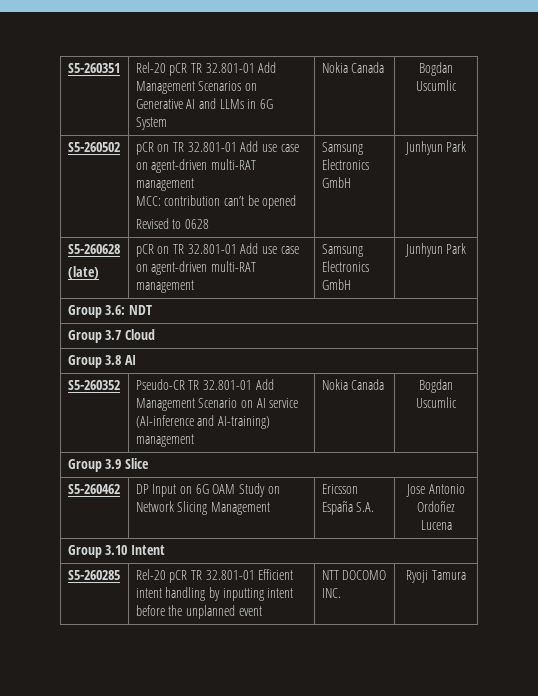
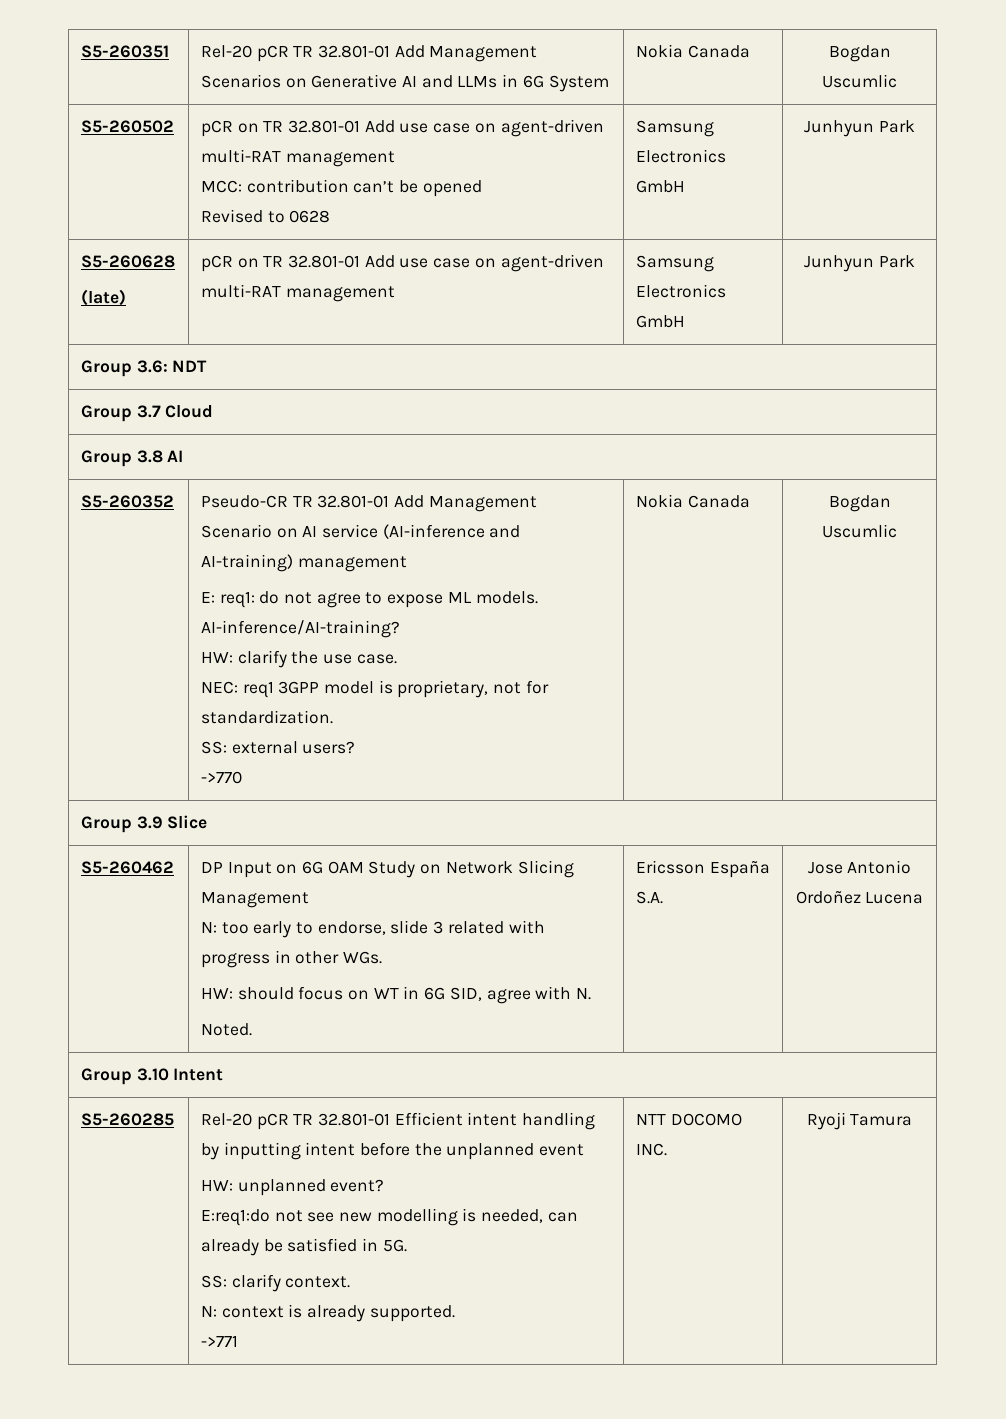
(194, 440) none -> [200,591,538,608] [200,620,400,638] [200,650,397,668] [200,680,549,698] [200,710,333,724] [200,741,356,754] [200,771,242,784] // E: req1: do not agree to expose ML models. AI-inference/AI-training? // HW: clarify the use case. // NEC: req1 3GPP model is proprietary, not for standardization. // SS: external users? // ->770
(271, 508) none -> [200,920,545,938] [200,950,383,968] [200,986,592,1004] [200,1023,252,1036] // N: too early to endorse, slide 3 related with progress in other WGs. // HW: should focus on WT in 6G SID, agree with N. // Noted.
(262, 611) none -> [200,1179,385,1196] [200,1208,578,1226] [200,1238,407,1256] [200,1274,351,1292] [200,1304,455,1322] [200,1335,238,1347] // HW: unplanned event? // E:req1:do not see new modelling is needed, can already be satisfied in 5G. // SS: clarify context. // N: context is already supported. // ->771

